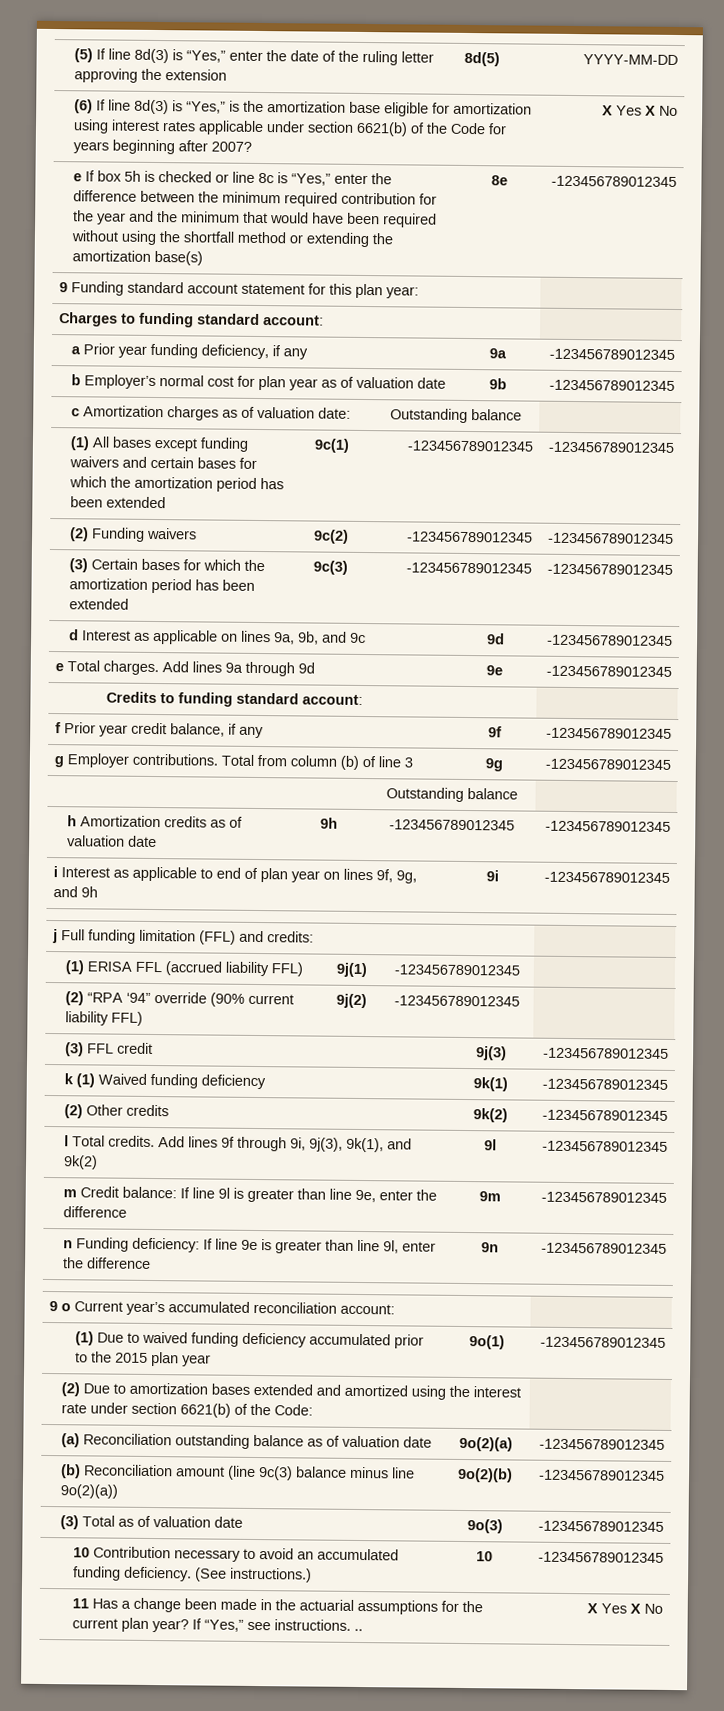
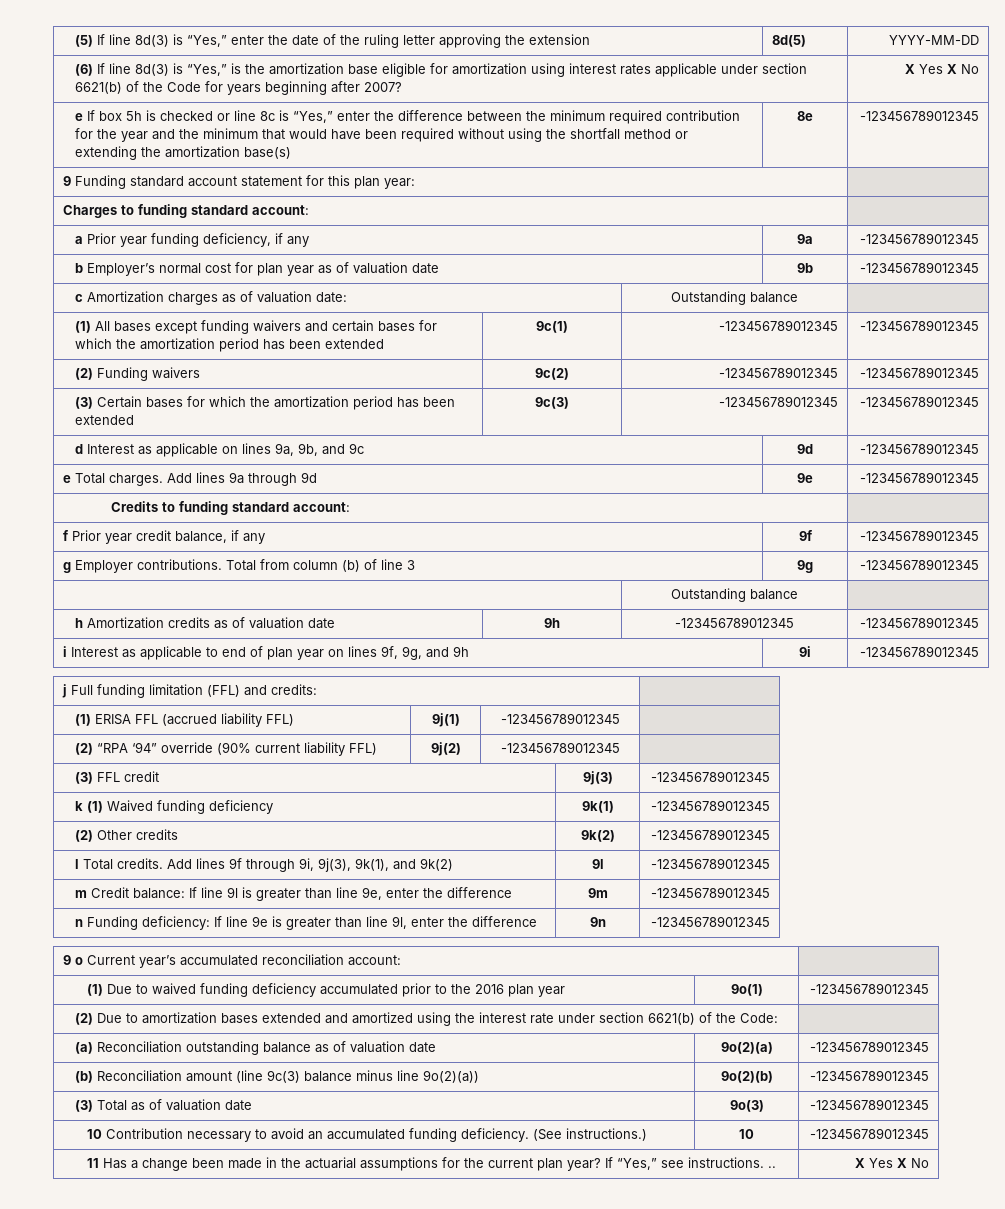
[114,1352,148,1363] 2015 -> [474,984,504,994] 2016

